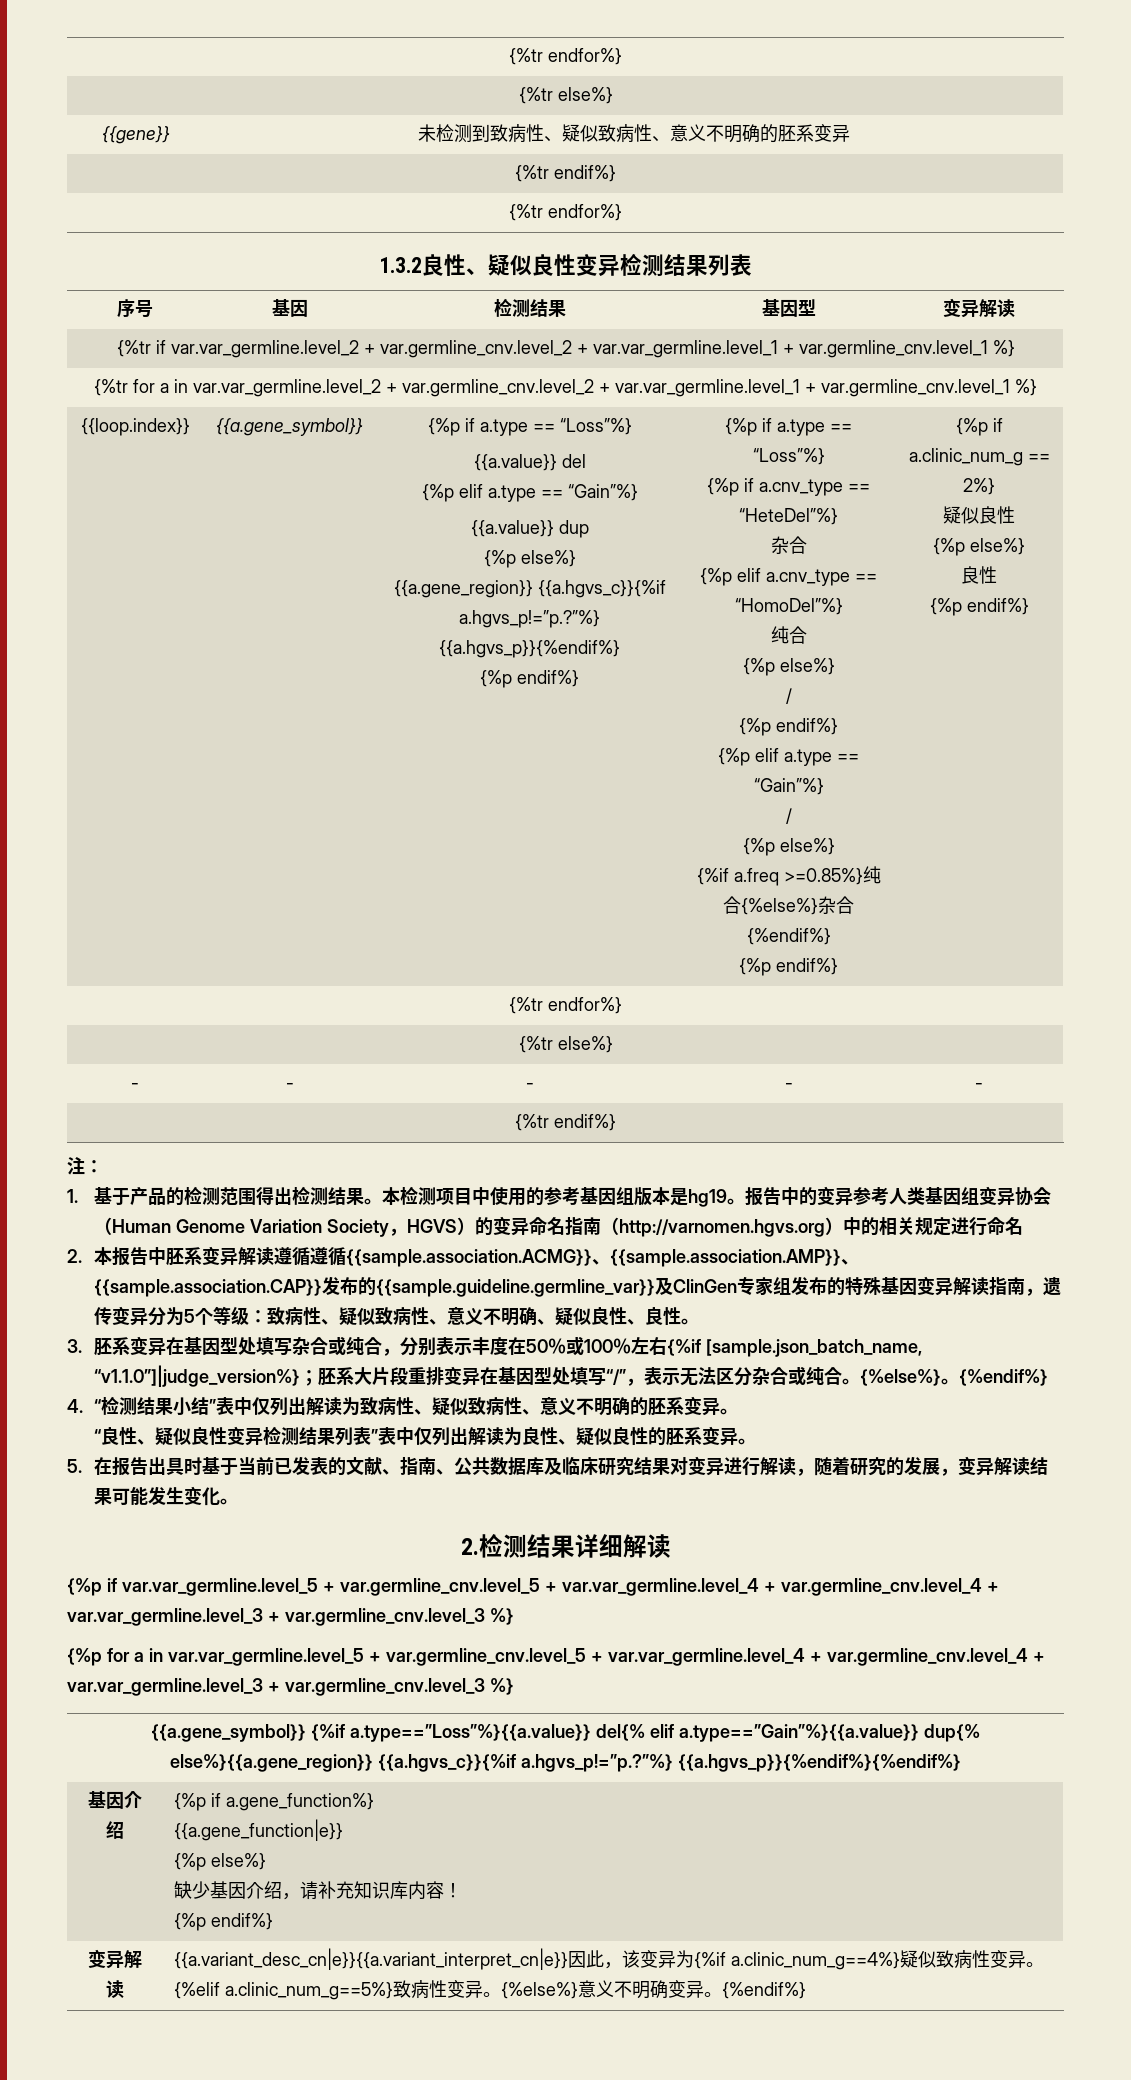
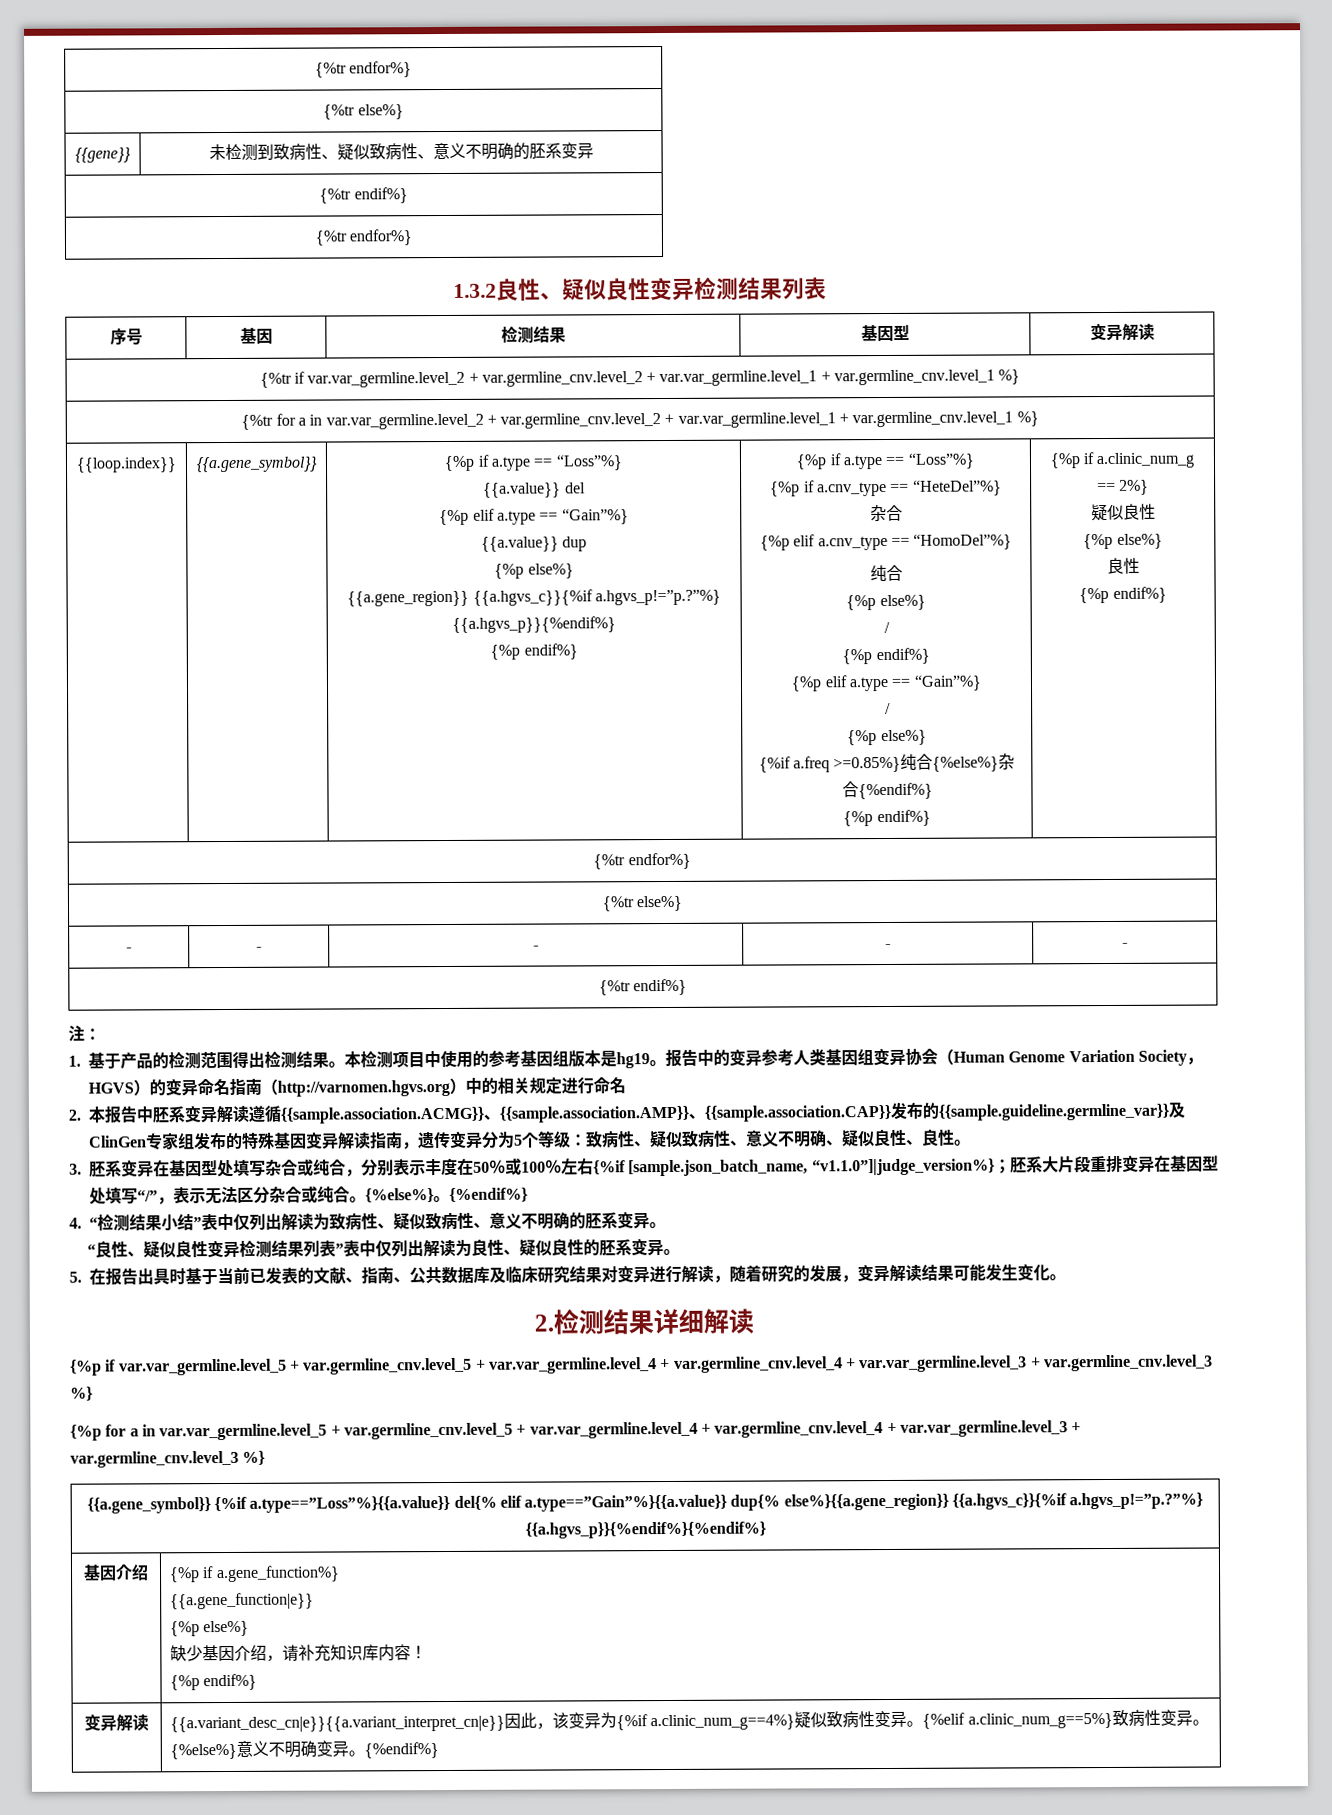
[310,1247,347,1266] 遵循 -> (281, 1113) none

